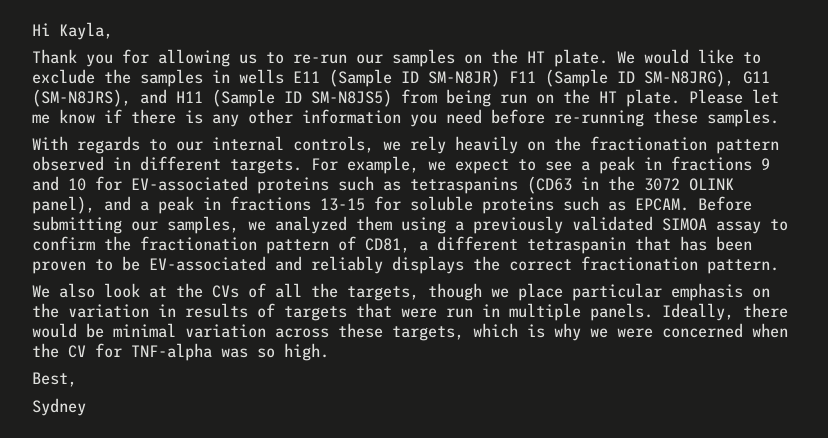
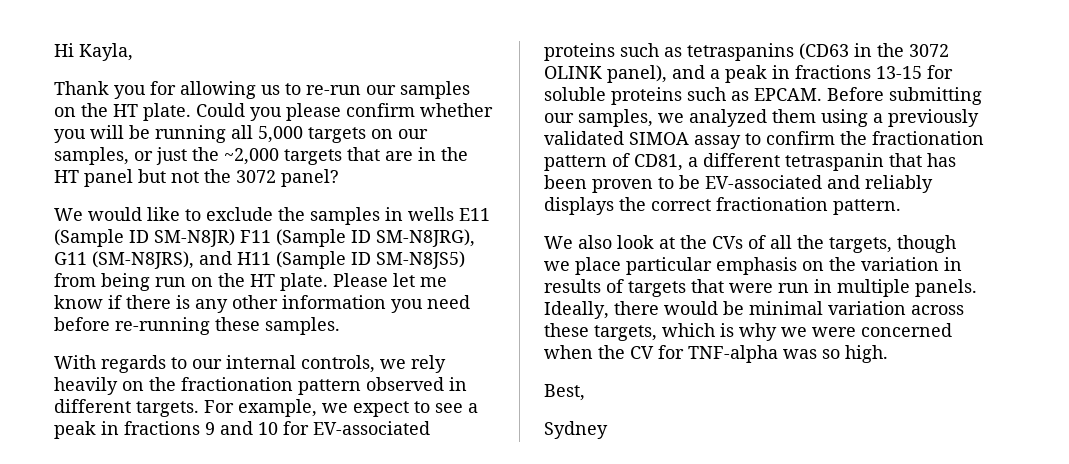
(608, 58) none -> [196,103,493,121] [54,125,428,143] [54,147,468,165] [54,169,339,187] Could you please confirm whether you will be running all 5,000 targets on our samples, or just the ~2,000 targets that are in the HT panel but not the 3072 panel? //

